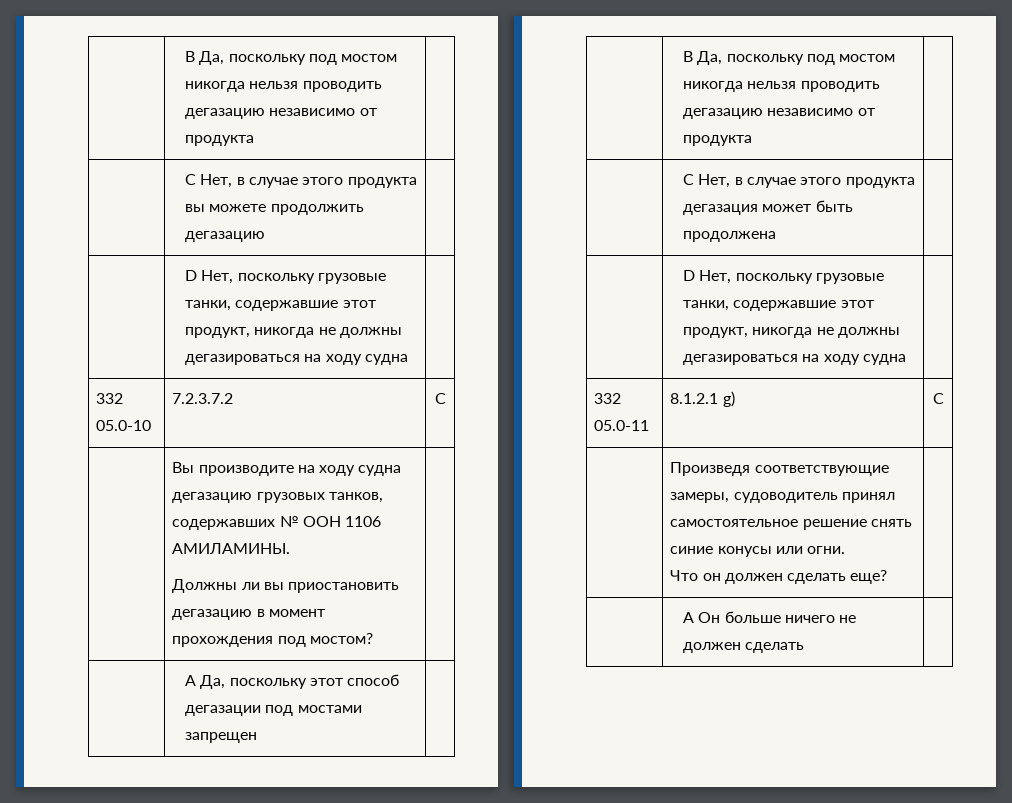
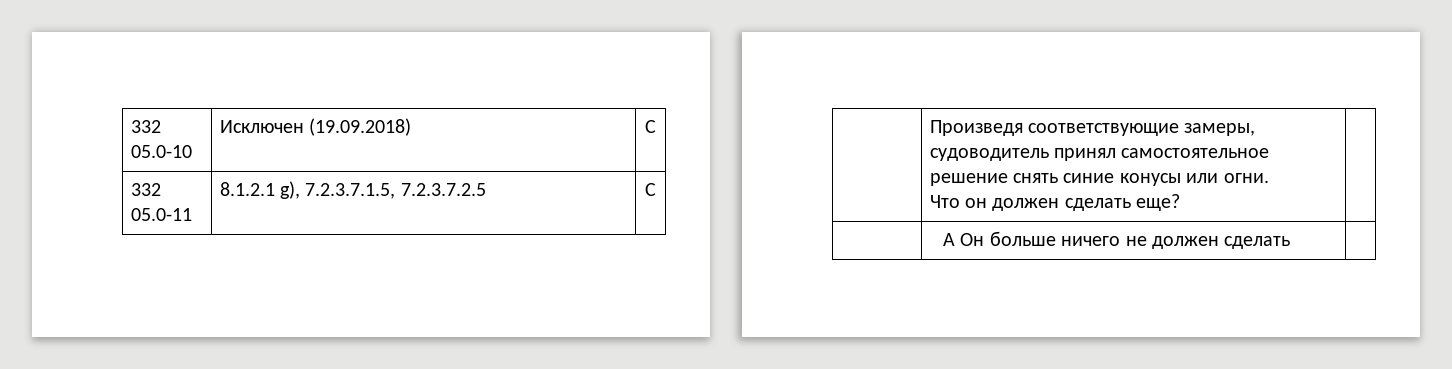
[185,51,398,65] [185,81,382,92] [185,108,377,119] [185,135,255,146] [185,174,417,188] [185,204,364,215] [185,231,266,242] [185,270,387,284] [185,300,376,311] [185,327,403,338] [185,354,409,365] | B Да, поскольку под мостом никогда нельзя проводить дегазацию независимо от продукта | // | С Нет, в случае этого продукта вы можете продолжить дегазацию | // | D Нет, поскольку грузовые танки, содержавшие этот продукт, никогда не должны дегазироваться на ходу судна | // -> (130, 126) none
[172,393,234,404] [434,393,446,404] [172,462,402,476] [172,492,383,503] [172,516,382,530] [172,543,291,554] [172,579,400,593] [172,609,325,620] [172,633,373,647] [185,674,400,689] [185,705,362,716] [185,732,258,743] [683,51,896,65] [683,81,880,92] [683,108,875,119] [683,135,753,146] [683,174,915,188] [683,200,853,215] [683,231,777,242] [683,270,885,284] [683,300,874,311] [683,327,901,338] [683,354,907,365] 7.2.3.7.2 | C // | Вы производите на ходу судна дегазацию грузовых танков, содержавших № ООН 1106 АМИЛАМИНЫ. // Должны ли вы приостановить дегазацию в момент прохождения под мостом? | // | А Да, поскольку этот способ дегазации под мостами запрещен | // | B Да, поскольку под мостом никогда нельзя проводить дегазацию независимо от продукта | // | С Нет, в случае этого продукта дегазация может быть продолжена | // | D Нет, поскольку грузовые танки, содержавшие этот продукт, никогда не должны дегазироваться на ходу судна | -> [219,118,411,136] [645,120,656,133] Исключен (19.09.2018) | C
[722,391,735,407] g) -> [279,181,486,199] g), 7.2.3.7.1.5, 7.2.3.7.2.5

